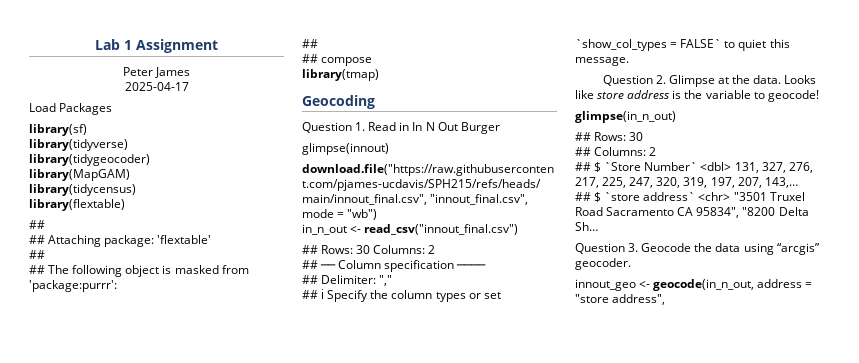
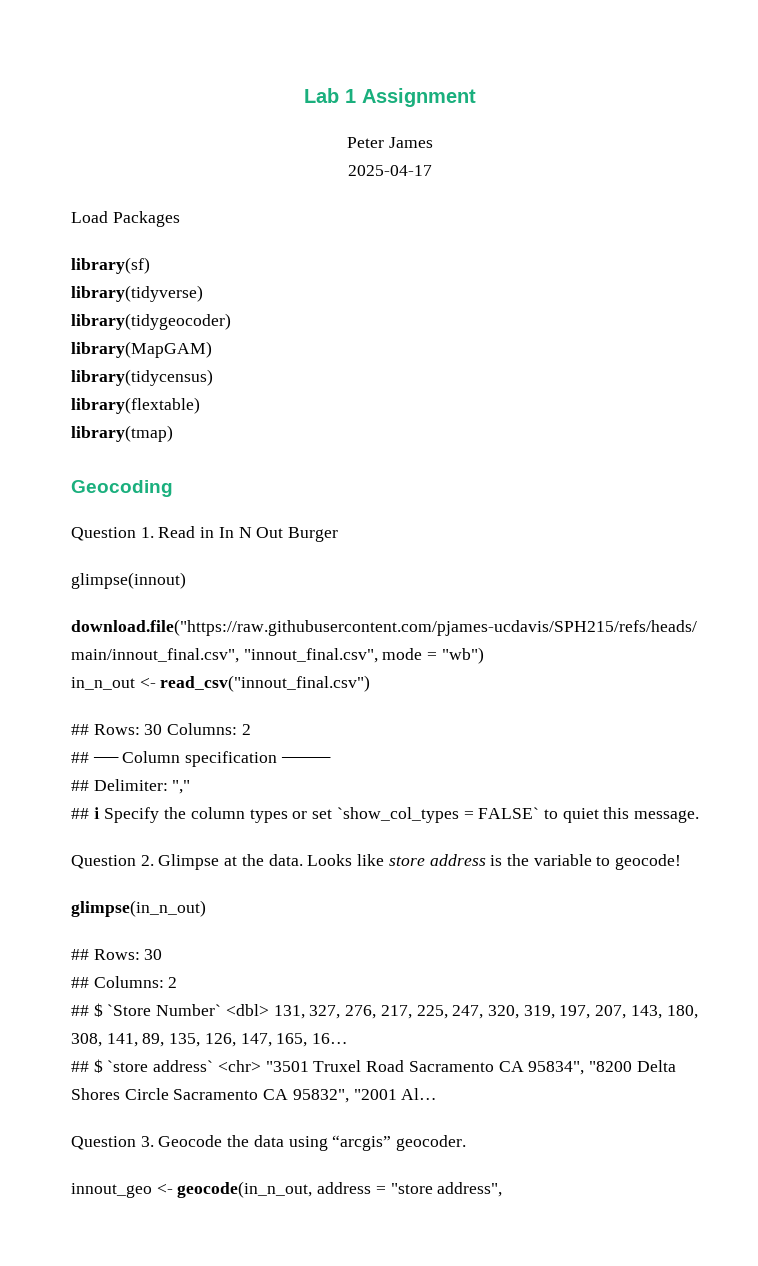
[29,220,45,229] [29,235,212,247] [29,250,45,259] [29,265,249,277] [29,280,117,292] [302,39,318,48] [302,54,373,66] // ## // ## Attaching package: 'flextable' // ## // ## The following object is masked from 'package:purrr': // ## // ## compose -> (200, 405) none
[764,177,798,188] 143,… -> [630,1005,698,1019] [71,1033,349,1047] 143, 180, 308, 141, 89, 135, 126, 147, 165, 16…
[575,222,598,231] Sh… -> [71,1088,438,1103] Shores Circle Sacramento CA 95832", "2001 Al…

